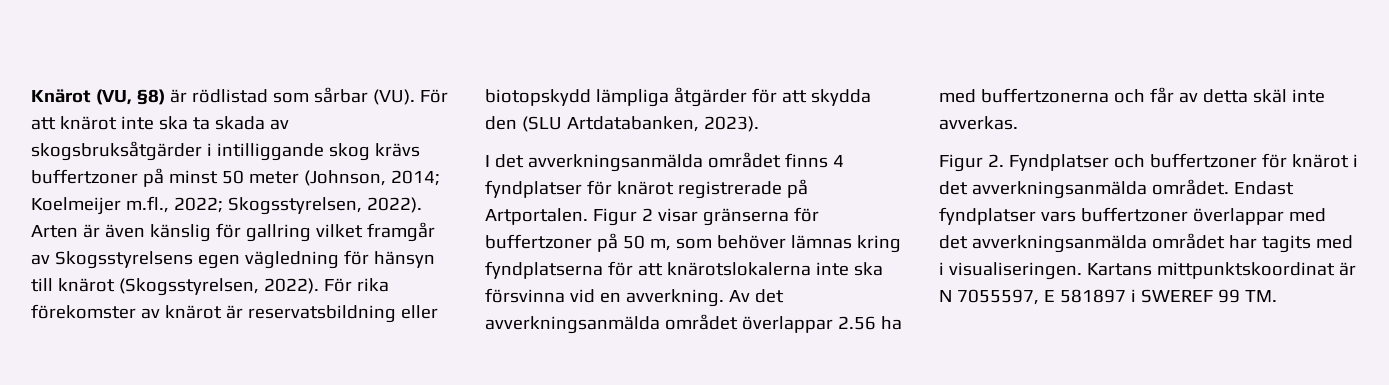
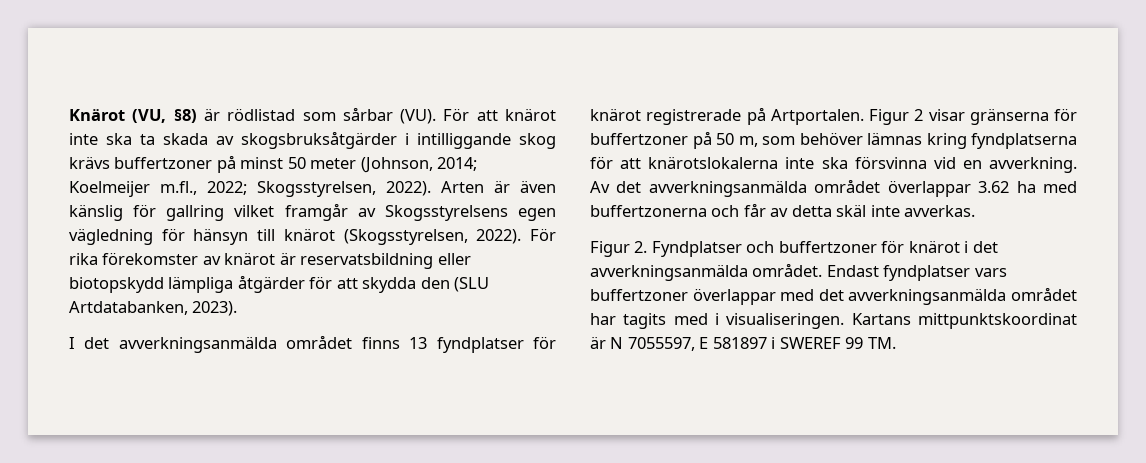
[832,155,844,167] 4 -> [409,337,428,349] 13
[837,316,876,330] 2.56 -> [978,181,1010,193] 3.62

